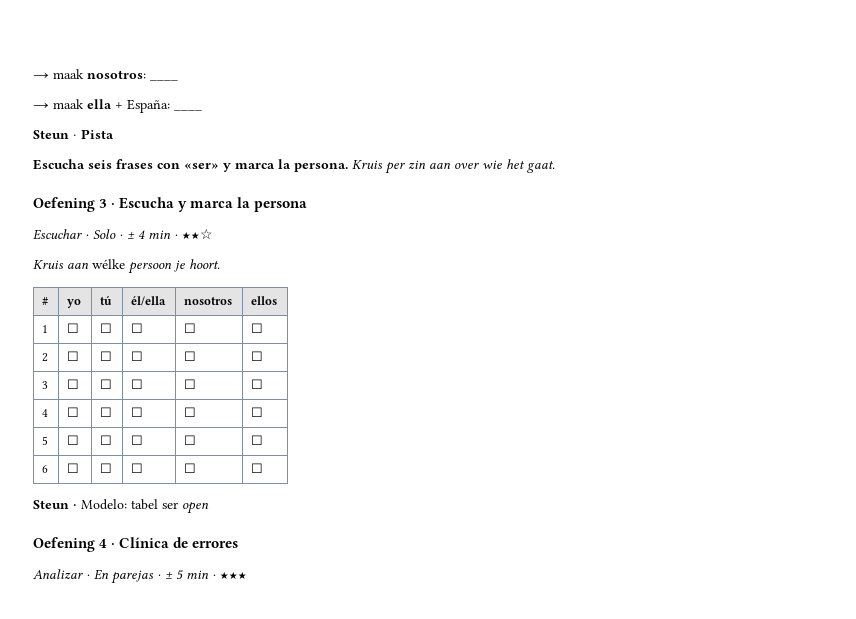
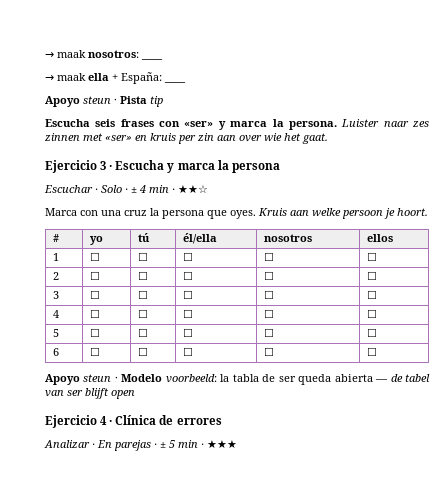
[33,130,69,139] Steun -> [45,96,111,107] Apoyo steun
(114, 134) none -> [150,96,163,107] tip
[352,160,383,169] Kruis -> [341,119,430,127] [44,133,176,141] Luister naar zes zinnen met «ser» en kruis
[33,197,95,212] Oefening -> [45,160,97,173] Ejercicio
(213, 234) none -> [45,208,256,219] Marca con una cruz la persona que oyes.
[92,259,125,269] wélke -> [312,208,341,216] welke
[33,499,178,510] Steun · Modelo: tabel ser -> [45,374,430,385] [45,388,109,399] Apoyo steun · Modelo voorbeeld: la tabla de ser queda abierta — de tabel van ser blijft
[33,537,95,552] Oefening -> [45,415,97,428] Ejercicio

